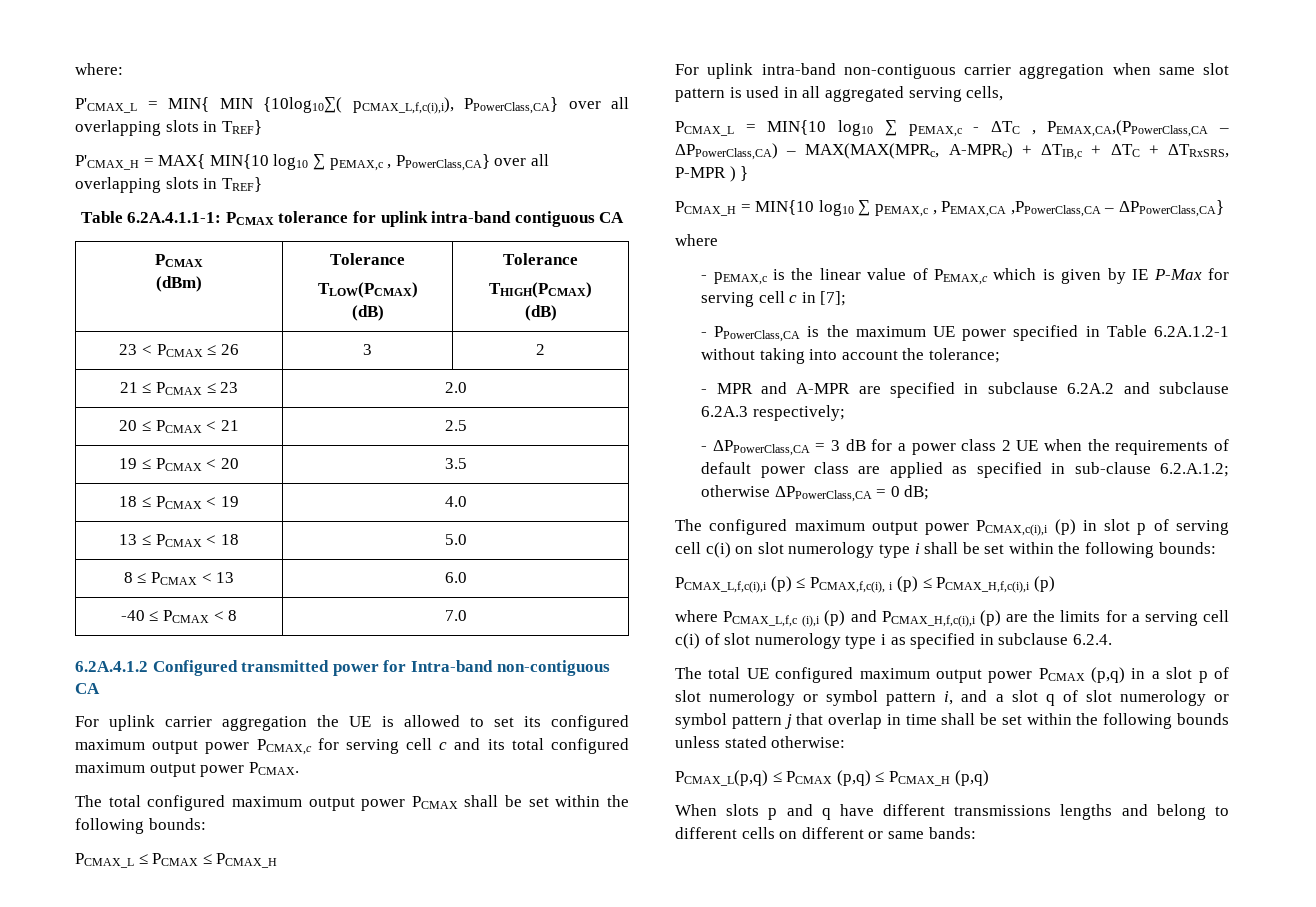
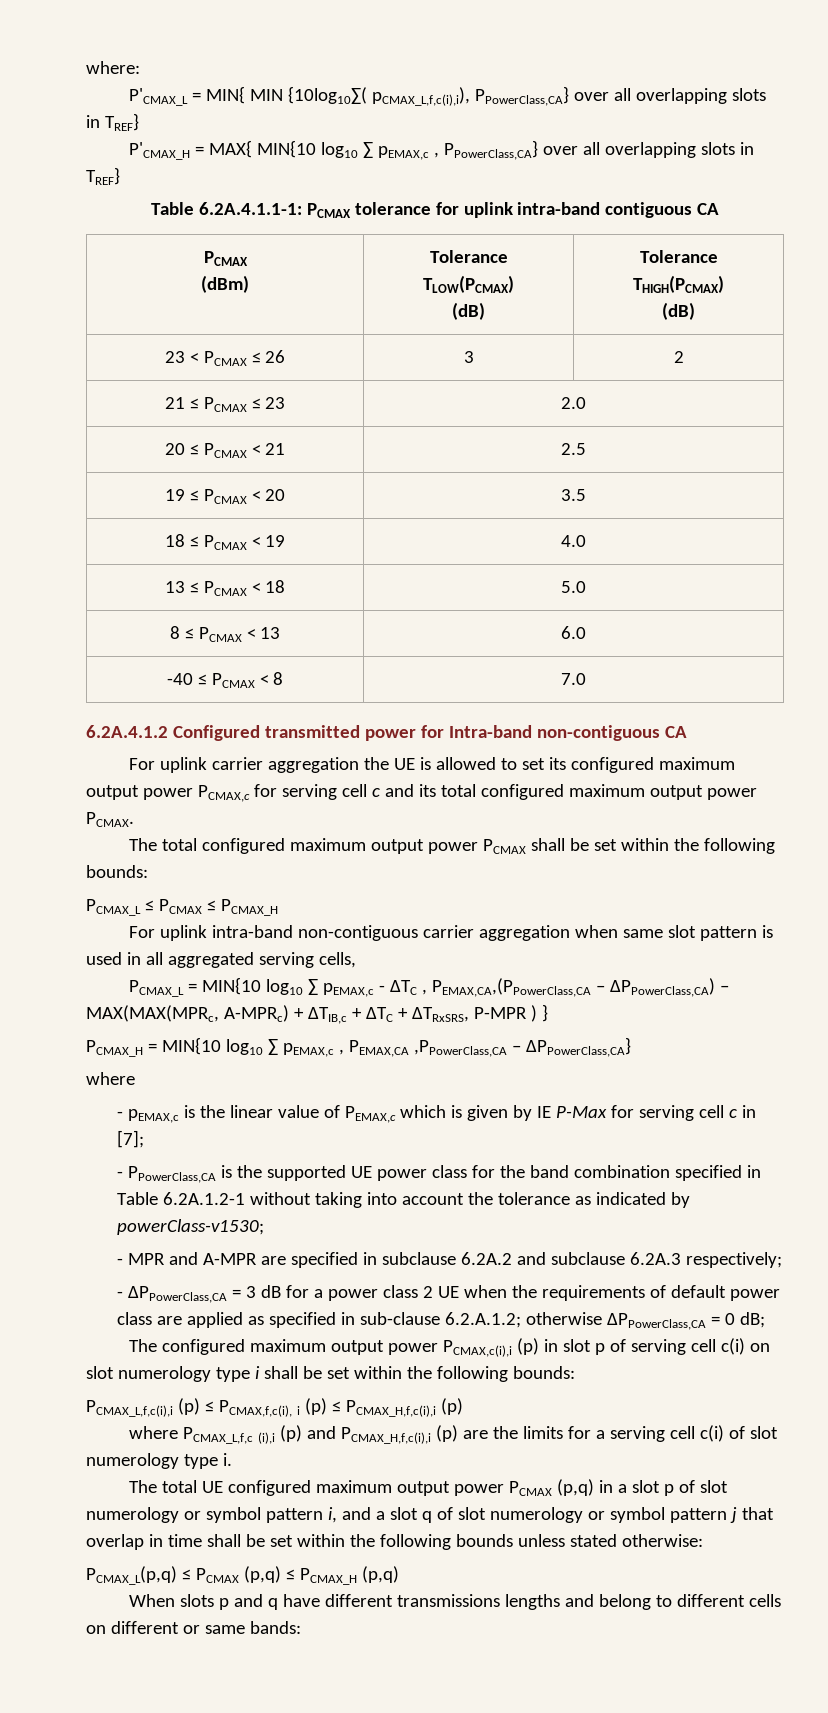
[855,326,926,337] maximum -> [266,1165,346,1181] supported
(1007, 335) none -> [431,1165,670,1178] class for the band combination
[929,348,1001,363] tolerance; -> [497,1192,690,1208] [116,1219,264,1235] tolerance as indicated by powerClass-v1530;
[880,633,1112,649] i as specified in subclause 6.2.4. -> [222,1453,232,1466] i.

